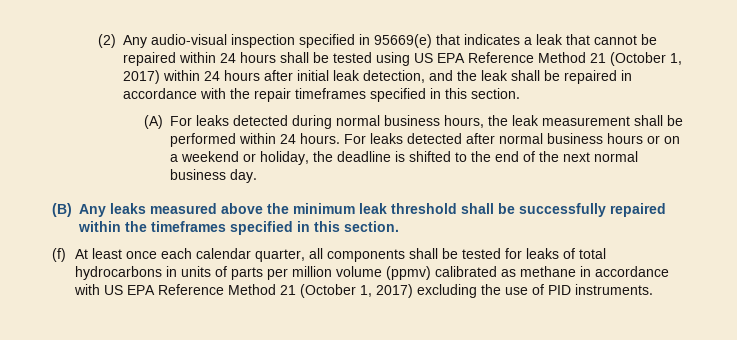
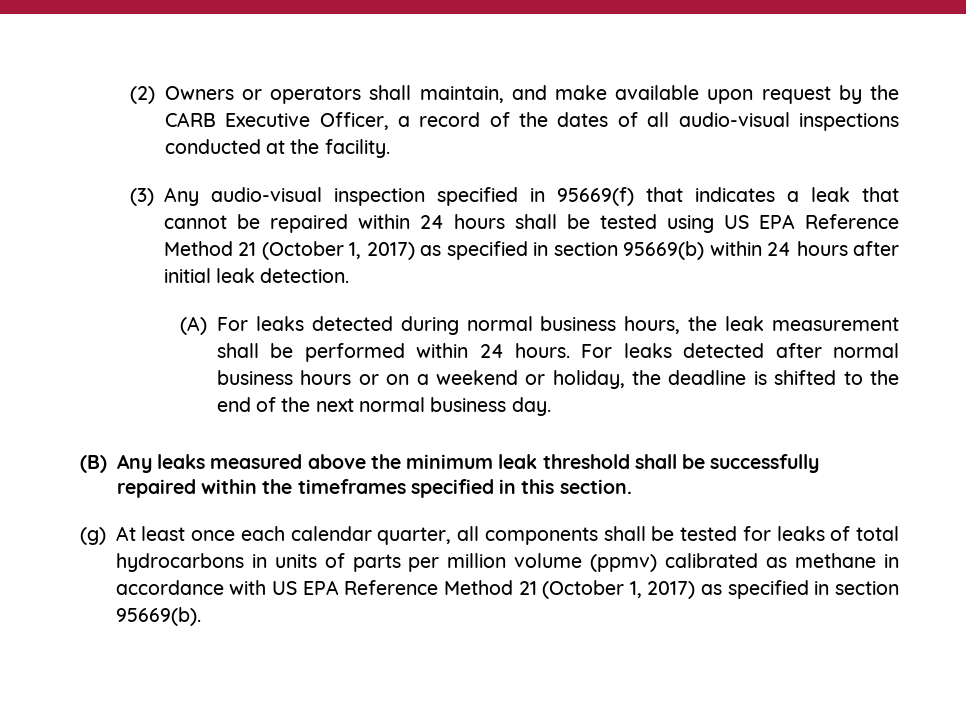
(116, 41) none -> [164,85,900,104] [164,112,899,131] [164,139,390,158] [130,188,155,206] Owners or operators shall maintain, and make available upon request by the CARB Executive Officer, a record of the dates of all audio-visual inspections conducted at the facility. // (3)
[373,34,432,48] 95669(e) -> [556,187,634,206] 95669(f)
(160, 77) none -> [420,241,705,260] as specified in section 95669(b)
[362,70,632,84] [122,88,520,102] detection, and the leak shall be repaired in accordance with the repair timeframes specified in this section. -> [260,268,350,283] detection.
[52,248,66,262] (f) -> [80,527,106,545] (g)
[416,284,653,298] excluding the use of PID instruments. -> [701,580,899,599] [115,607,201,626] as specified in section 95669(b).

